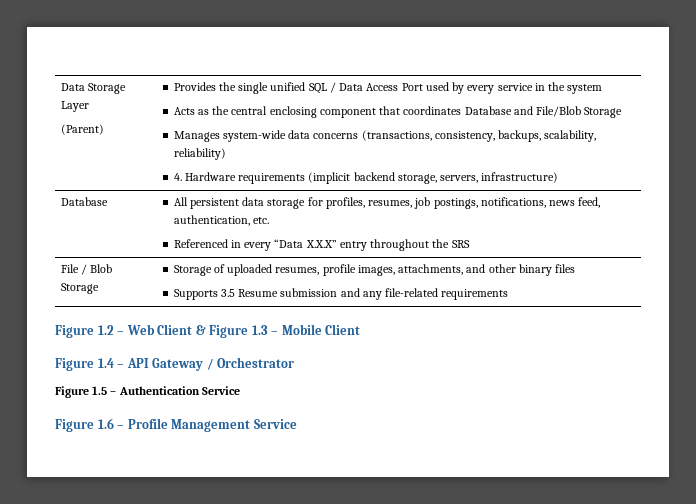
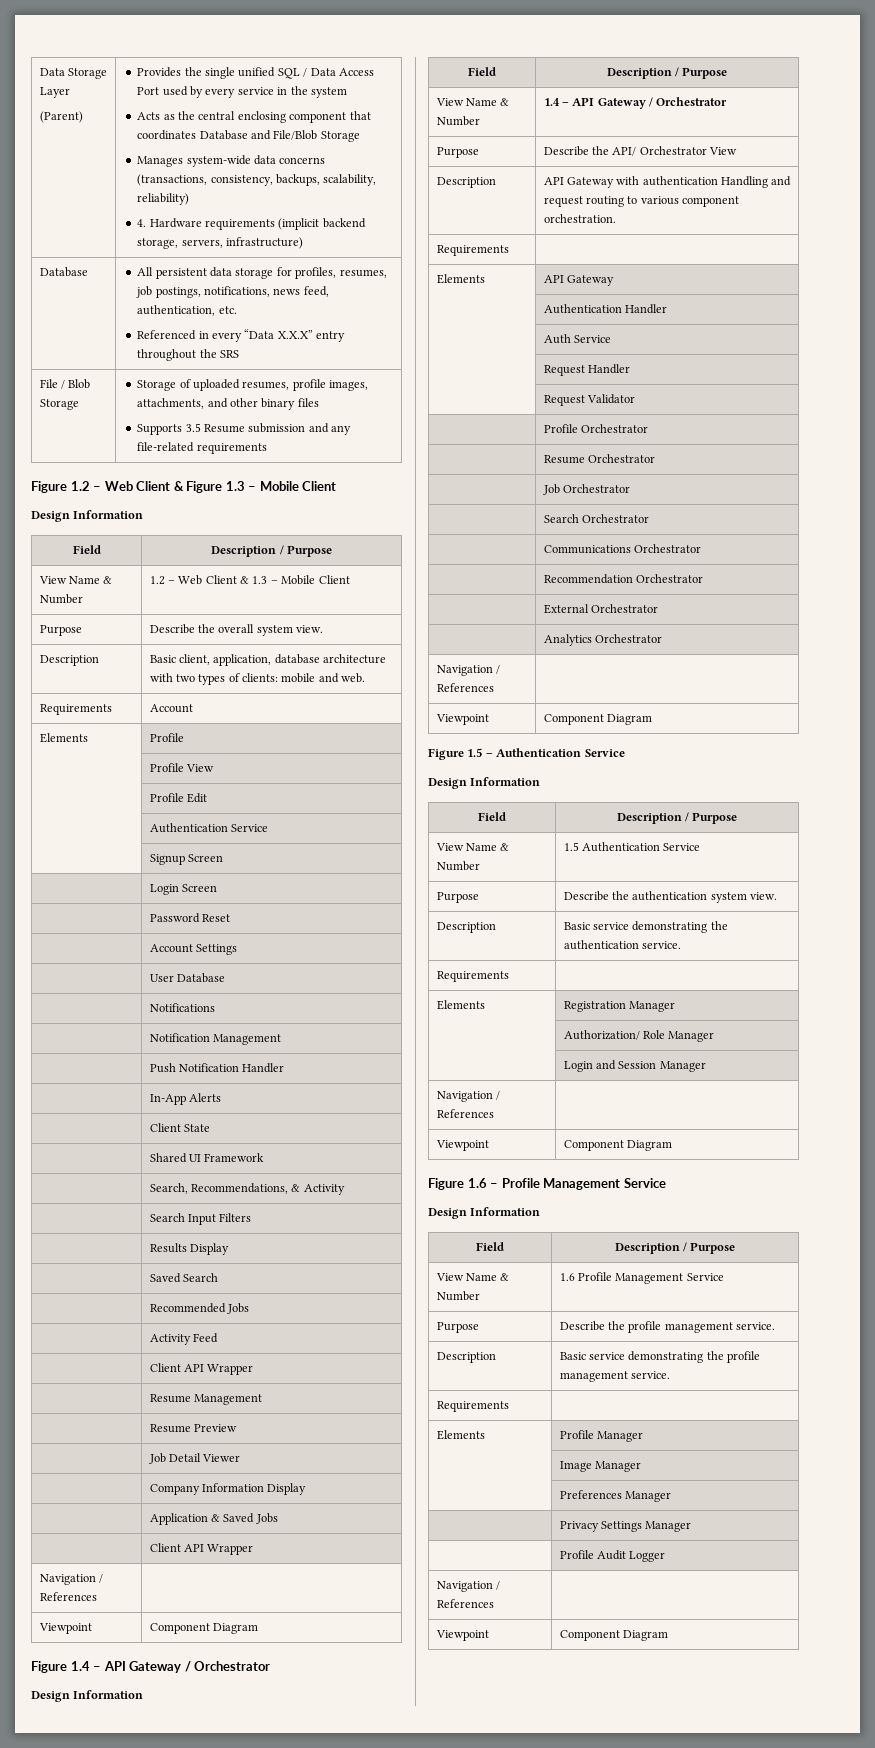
(361, 329) none -> [31,510,144,522] [72,545,101,554] [211,545,332,557] [38,576,113,584] [39,594,83,604] [149,575,350,585] [39,625,82,636] [149,624,324,636] [39,655,99,666] [149,654,387,666] [149,673,366,685] [39,704,112,715] [149,704,193,713] [39,733,88,743] [149,733,184,742] [149,763,214,772] [149,793,207,803] [149,823,268,833] [149,854,223,865] [149,884,217,895] [149,913,230,923] [149,944,237,955] [149,973,225,983] [149,1003,215,1012] [149,1033,281,1045] [149,1063,285,1073] [149,1093,221,1105] [149,1123,210,1132] [149,1153,265,1163] [149,1183,345,1195] [149,1213,252,1225] [149,1243,229,1255] [149,1273,218,1283] [149,1303,249,1314] [149,1333,218,1345] [149,1363,254,1375] [149,1394,262,1405] [149,1424,237,1433] [148,1453,241,1464] [149,1483,307,1495] [149,1513,278,1525] [149,1543,254,1555] [39,1574,103,1585] [39,1592,97,1601] [38,1623,92,1634] [149,1623,258,1634] // Design Information // Field | Description / Purpose // View Name & Number | 1.2 – Web Client & 1.3 – Mobile Client // Purpose | Describe the overall system view. // Description | Basic client, application, database architecture with two types of clients: mobile and web. // Requirements | Account // Elements | Profile // | Profile View // | Profile Edit // | Authentication Service // | Signup Screen // | Login Screen // | Password Reset // | Account Settings // | User Database // | Notifications // | Notification Management // | Push Notification Handler // | In-App Alerts // | Client State // | Shared UI Framework // | Search, Recommendations, & Activity // | Search Input Filters // | Results Display // | Saved Search // | Recommended Jobs // | Activity Feed // | Client API Wrapper // | Resume Management // | Resume Preview // | Job Detail Viewer // | Company Information Display // | Application & Saved Jobs // | Client API Wrapper // Navigation / References | // Viewpoint | Component Diagram
(295, 362) none -> [31,1690,144,1702] [468,67,496,76] [606,67,728,79] [435,98,510,106] [436,116,480,126] [543,97,728,109] [436,147,479,158] [543,146,738,156] [436,177,496,188] [543,176,792,188] [543,196,740,207] [543,214,616,223] [436,245,509,256] [436,274,485,284] [543,275,614,286] [543,304,667,314] [543,334,611,344] [543,364,630,376] [543,394,635,406] [543,424,648,433] [543,454,655,464] [542,484,630,495] [543,514,649,523] [543,544,701,554] [543,574,703,584] [543,604,658,614] [543,634,662,646] [436,665,500,676] [436,683,494,692] [435,714,489,725] [543,714,652,725] // Design Information // Field | Description / Purpose // View Name & Number | 1.4 – API Gateway / Orchestrator // Purpose | Describe the API/ Orchestrator View // Description | API Gateway with authentication Handling and request routing to various component orchestration. // Requirements | // Elements | API Gateway // | Authentication Handler // | Auth Service // | Request Handler // | Request Validator // | Profile Orchestrator // | Resume Orchestrator // | Job Orchestrator // | Search Orchestrator // | Communications Orchestrator // | Recommendation Orchestrator // | External Orchestrator // | Analytics Orchestrator // Navigation / References | // Viewpoint | Component Diagram
(240, 390) none -> [428,777,541,789] [478,812,506,821] [616,812,738,824] [435,843,510,851] [436,861,480,871] [563,842,701,852] [436,892,479,903] [563,891,778,903] [436,922,496,933] [563,921,728,933] [563,940,681,950] [436,971,509,982] [436,1000,485,1010] [563,1001,675,1012] [563,1030,715,1042] [563,1060,706,1072] [436,1091,500,1102] [436,1109,494,1118] [435,1140,489,1151] [563,1140,672,1151] // Design Information // Field | Description / Purpose // View Name & Number | 1.5 Authentication Service // Purpose | Describe the authentication system view. // Description | Basic service demonstrating the authentication service. // Requirements | // Elements | Registration Manager // | Authorization/ Role Manager // | Login and Session Manager // Navigation / References | // Viewpoint | Component Diagram
(297, 424) none -> [428,1207,541,1219] [476,1242,504,1251] [614,1242,736,1254] [435,1273,510,1281] [436,1291,480,1301] [559,1272,724,1284] [436,1322,479,1333] [559,1321,776,1333] [436,1352,496,1363] [559,1351,761,1363] [559,1371,670,1382] [436,1401,509,1412] [436,1430,485,1440] [559,1430,643,1442] [559,1461,641,1472] [559,1490,671,1502] [559,1521,692,1532] [559,1550,666,1562] [436,1581,500,1592] [436,1599,494,1608] [435,1630,489,1641] [559,1630,668,1641] // Design Information // Field | Description / Purpose // View Name & Number | 1.6 Profile Management Service // Purpose | Describe the profile management service. // Description | Basic service demonstrating the profile management service. // Requirements | // Elements | Profile Manager // | Image Manager // | Preferences Manager // | Privacy Settings Manager // | Profile Audit Logger // Navigation / References | // Viewpoint | Component Diagram

